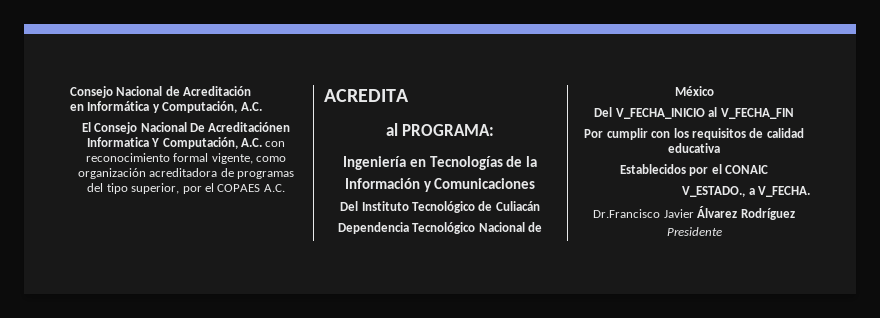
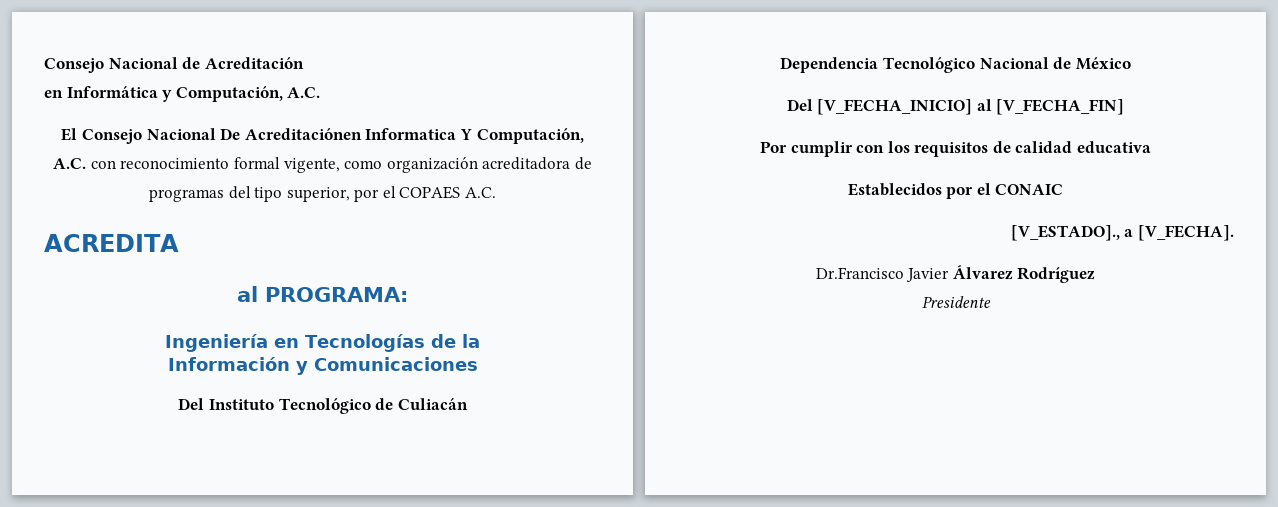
[615,107,794,119] V_FECHA_INICIO al V_FECHA_FIN -> [817,99,1125,115] [V_FECHA_INICIO] al [V_FECHA_FIN]
[682,186,810,197] V_ESTADO., a V_FECHA. -> [1010,225,1234,241] [V_ESTADO]., a [V_FECHA].

